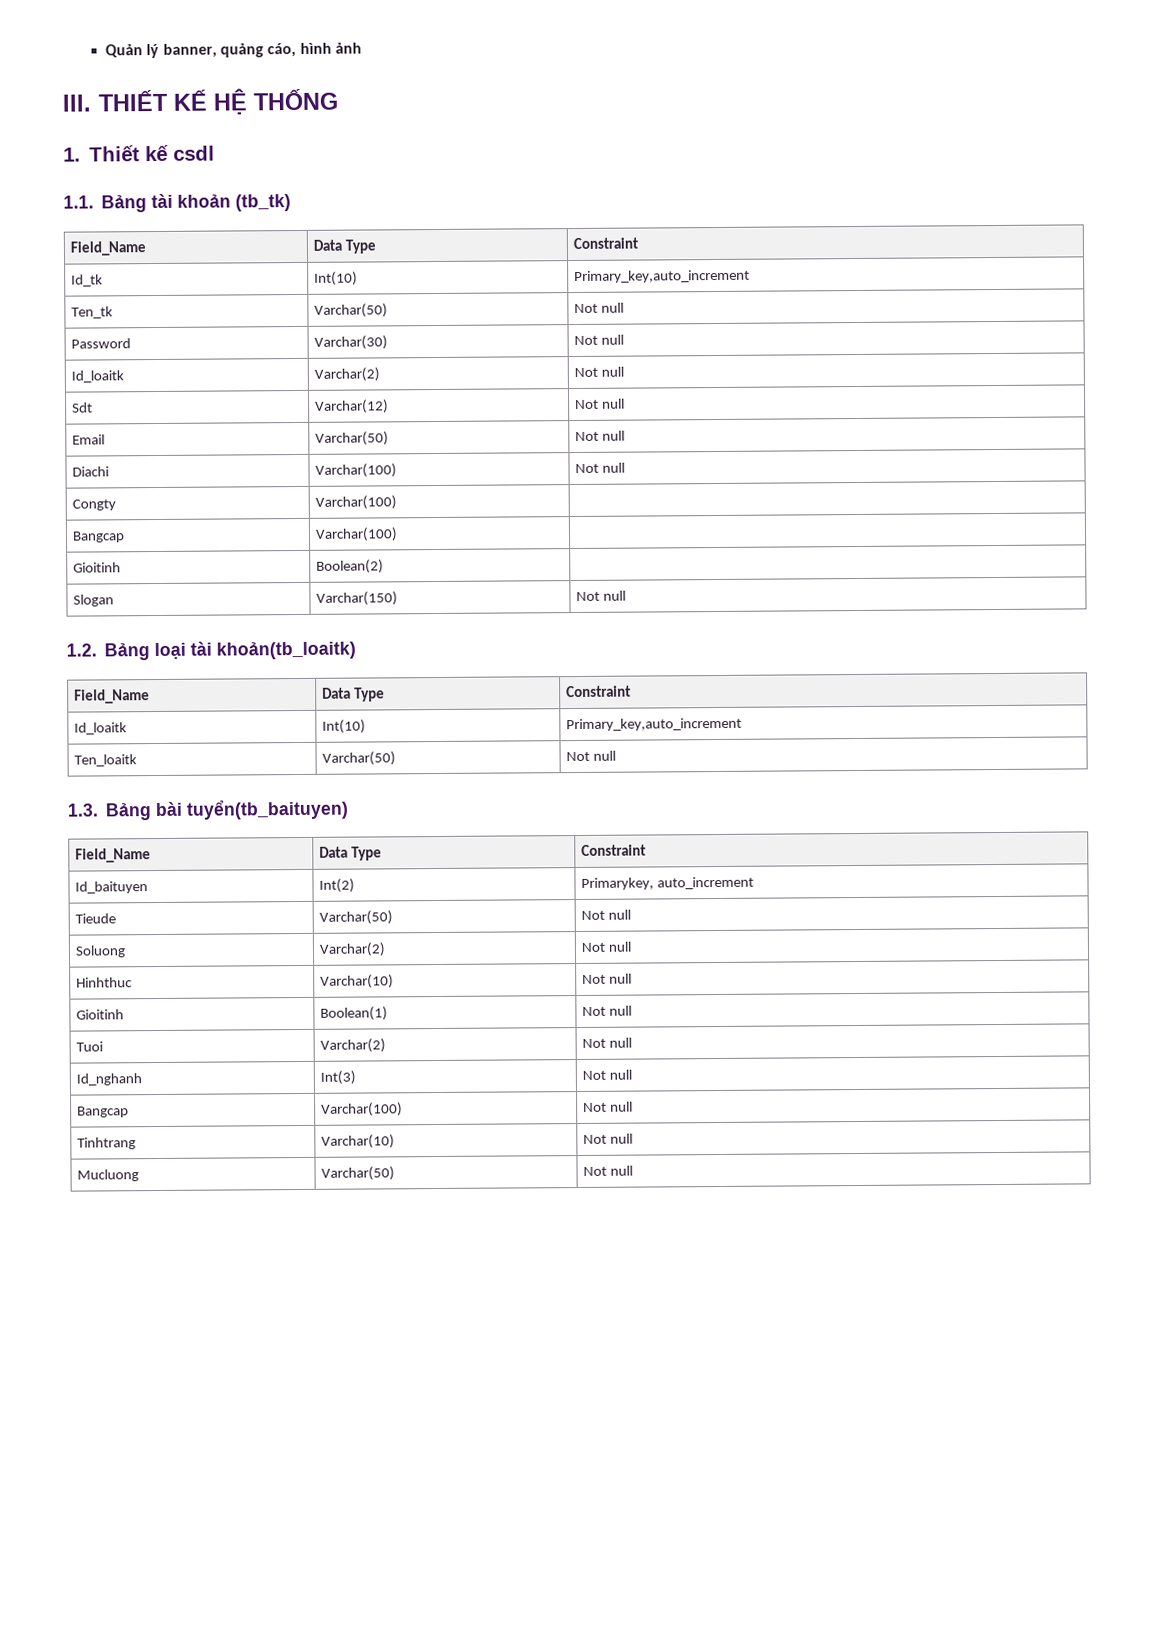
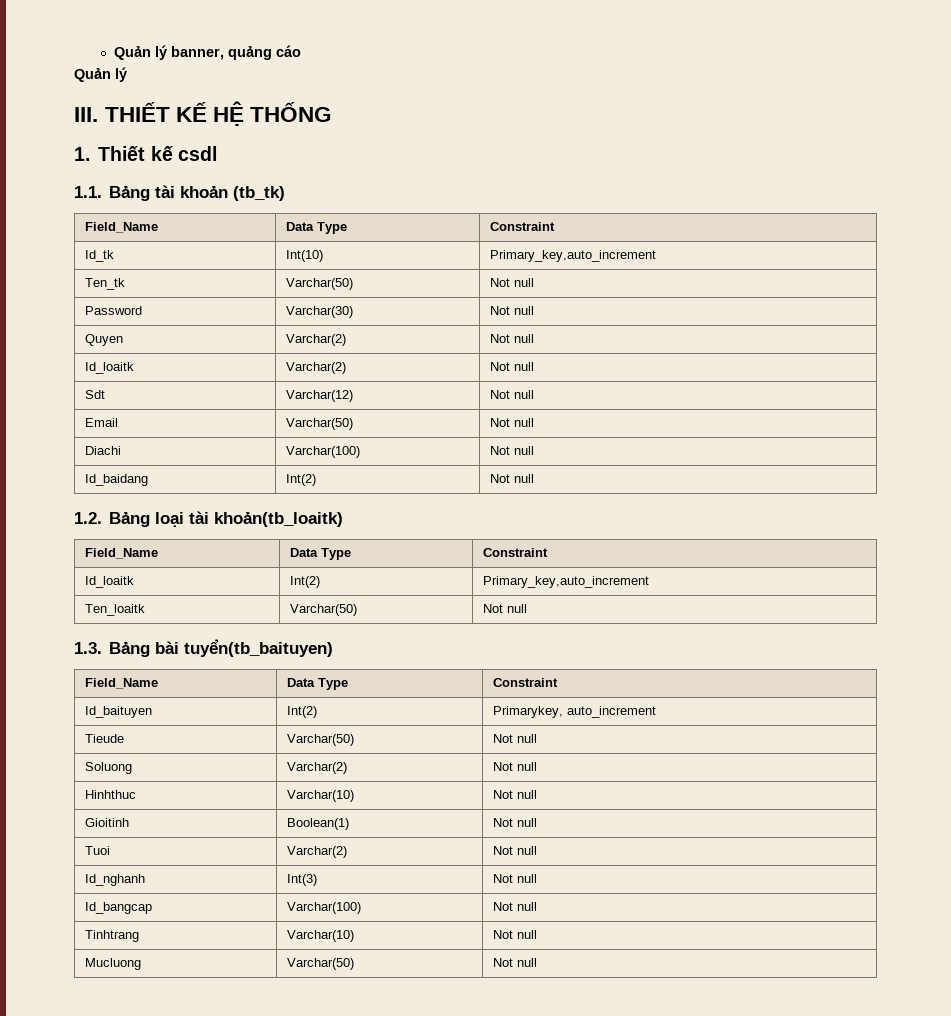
[267,42,363,58] cáo, hình ảnh -> [276,45,302,57] [74,67,127,82] cáo // Quản lý
(624, 339) none -> [85,334,124,346] [286,334,347,346] [490,334,535,343] // Quyen | Varchar(2) | Not null
[71,499,116,511] [314,495,397,510] [71,531,125,543] [314,527,398,542] [72,562,121,573] [315,559,384,574] [72,594,114,607] [315,591,398,606] Congty | Varchar(100) | // Bangcap | Varchar(100) | // Gioitinh | Boolean(2) | // Slogan | Varchar(150) -> [85,474,149,486] [286,474,317,486] Id_baidang | Int(2)
[321,719,366,734] Int(10) -> [290,576,321,588] Int(2)
[76,1106,129,1118] Bangcap -> [85,902,153,914] Id_bangcap

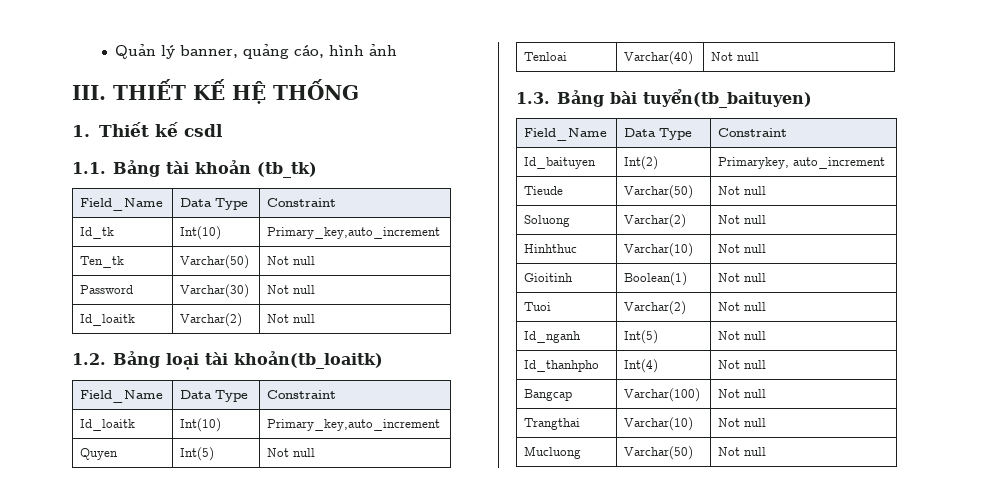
[276,45,302,57] [74,67,127,82] cáo // Quản lý -> [294,44,398,58] cáo, hình ảnh
[85,334,124,346] [286,334,347,346] [490,334,535,343] // Quyen | Varchar(2) | Not null -> (316, 289) none
[85,390,106,399] [286,390,354,402] [490,390,535,399] [85,418,119,427] [286,418,354,430] [490,418,535,427] [85,446,122,455] [286,446,361,458] [490,446,535,455] [85,474,149,486] [286,474,317,486] [490,474,535,483] // Sdt | Varchar(12) | Not null // Email | Varchar(50) | Not null // Diachi | Varchar(100) | Not null // Id_baidang | Int(2) | Not null -> (316, 318) none
[290,576,321,588] [483,576,650,588] [85,604,146,616] [290,604,358,616] Int(2) | Primary_key,auto_increment // Ten_loaitk | Varchar(50) -> [180,418,222,432] [267,419,441,431] [80,448,119,460] [180,447,215,461] [267,448,316,457] [524,52,568,61] [624,51,694,65] Int(10) | Primary_key,auto_increment // Quyen | Int(5) | Not null // Tenloai | Varchar(40)
[85,874,146,886] [287,874,318,886] [493,874,538,883] [85,902,153,914] [287,902,362,914] [493,902,538,911] [85,930,140,942] Id_nghanh | Int(3) | Not null // Id_bangcap | Varchar(100) | Not null // Tinhtrang -> [524,331,582,343] [624,330,659,344] [718,331,767,340] [524,360,600,372] [624,359,659,373] [718,360,767,369] [524,389,573,401] [624,388,701,402] [718,389,767,398] [524,418,581,430] Id_nganh | Int(5) | Not null // Id_thanhpho | Int(4) | Not null // Bangcap | Varchar(100) | Not null // Trangthai

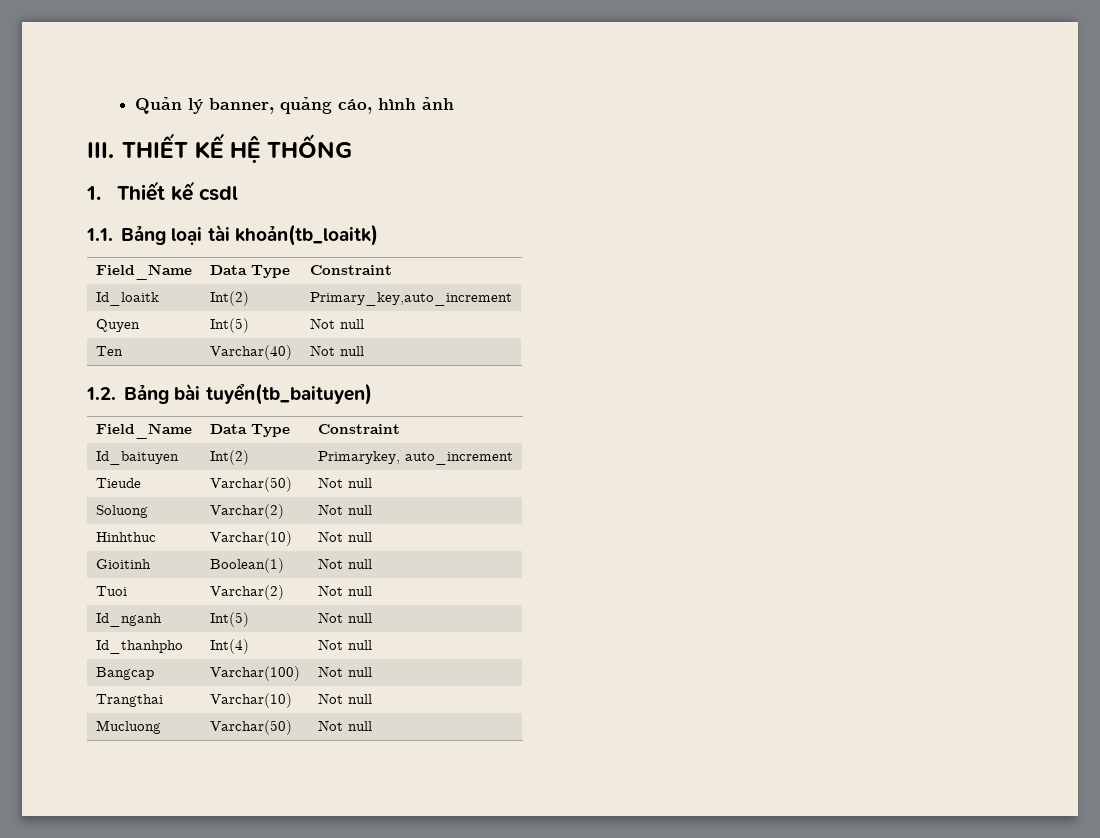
[166,160,318,178] [80,198,164,211] [180,198,249,210] [267,198,337,207] [80,227,115,239] [180,226,222,240] [267,227,441,239] [80,256,125,268] [180,255,250,269] [267,256,316,265] [80,285,134,294] [180,284,250,298] [267,285,316,294] [80,314,136,326] [180,313,243,327] [267,314,316,323] [72,351,161,368] tài khoản (tb_tk) // Field_Name | Data Type | Constraint // Id_tk | Int(10) | Primary_key,auto_increment // Ten_tk | Varchar(50) | Not null // Password | Varchar(30) | Not null // Id_loaitk | Varchar(2) | Not null // 1.2. Bảng -> (167, 235) none
[180,418,222,432] Int(10) -> [209,291,249,306] Int(2)
[524,52,568,61] Tenloai -> [95,346,123,356] Ten
[516,92,550,104] 1.3. -> [86,387,116,400] 1.2.

